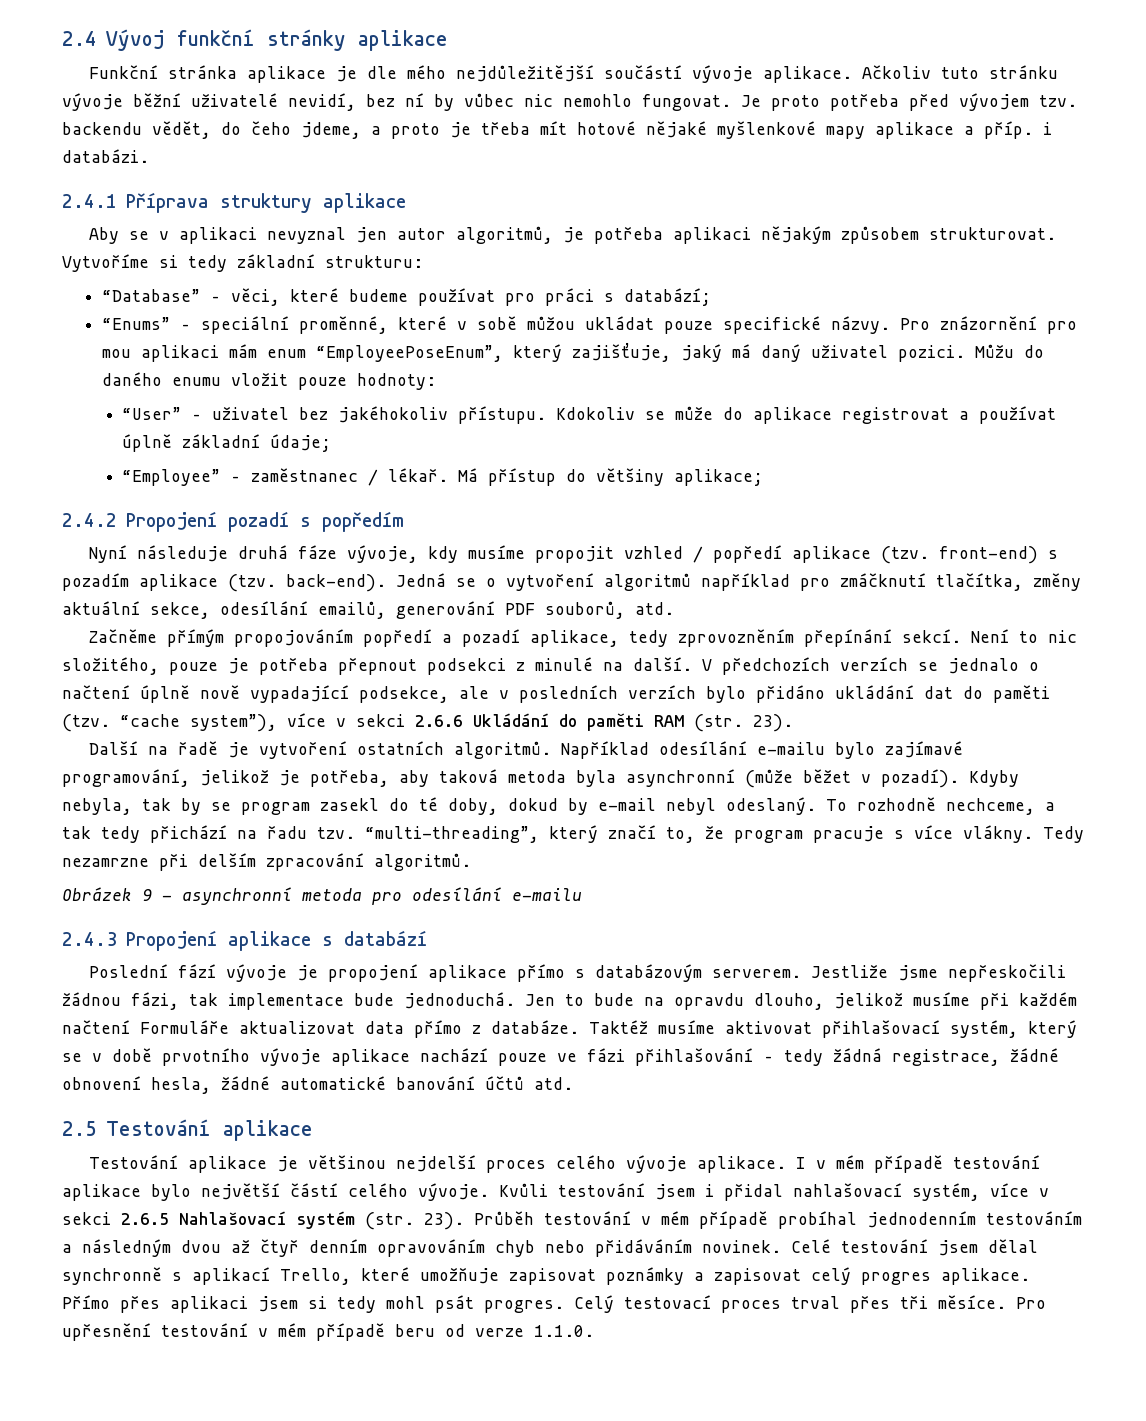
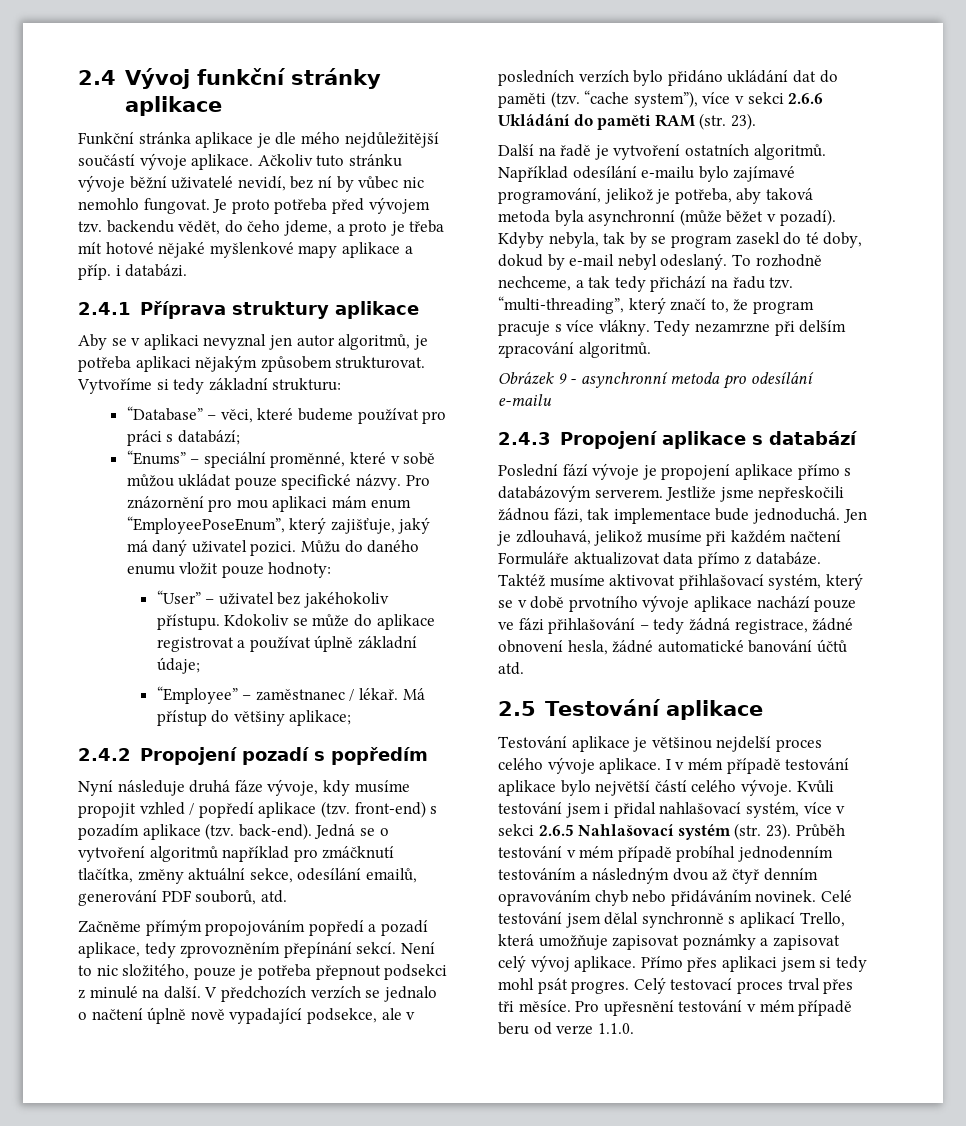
[565,993,824,1010] to bude na opravdu dlouho, -> [497,530,591,546] je zdlouhavá,
[361,1267,410,1281] které -> [498,934,534,946] která
[861,1272,931,1285] progres -> [530,955,570,972] vývoj

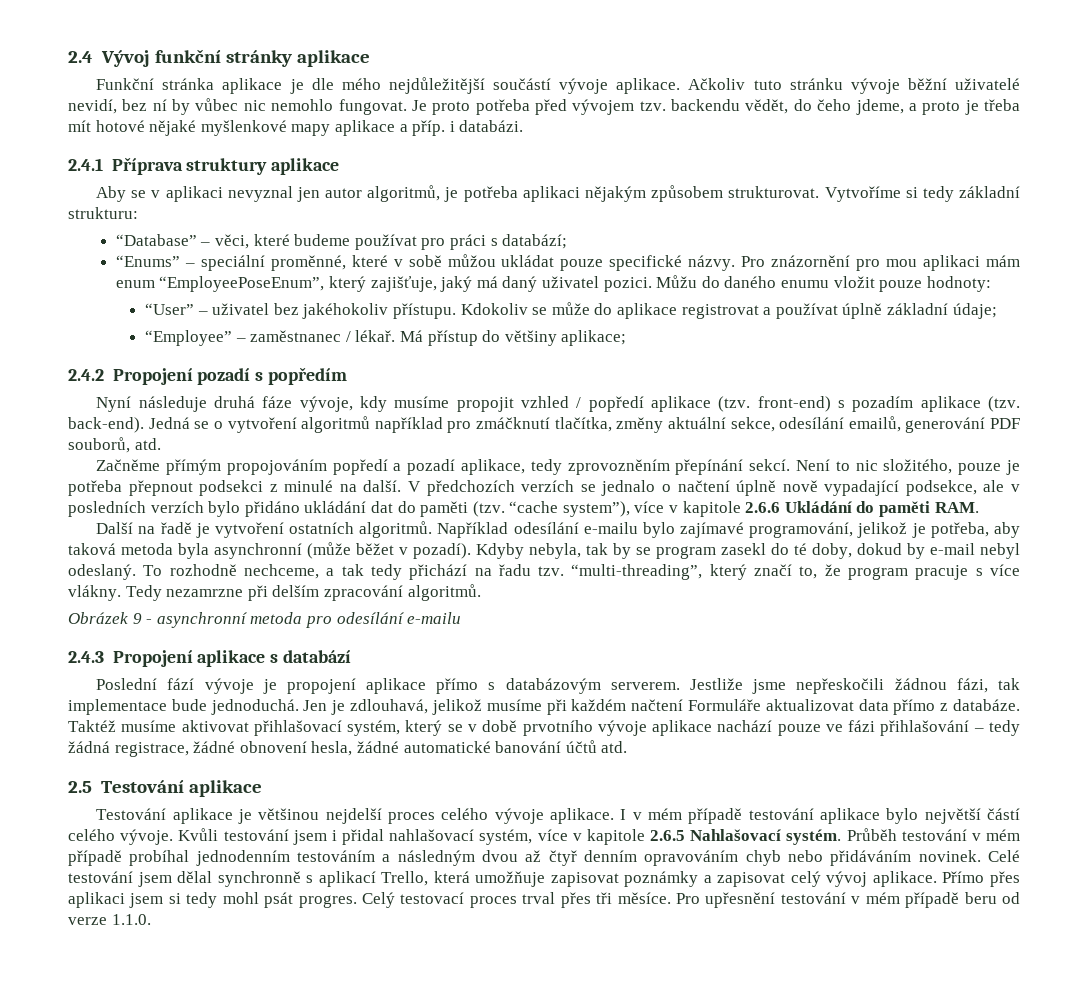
[747,92,784,104] sekci -> [682,501,741,517] kapitole
[654,113,756,130] RAM (str. 23). -> [934,502,979,513] RAM.
[498,824,534,836] sekci -> [586,829,645,845] kapitole
[677,823,791,840] systém (str. 23). -> [786,829,842,845] systém.

